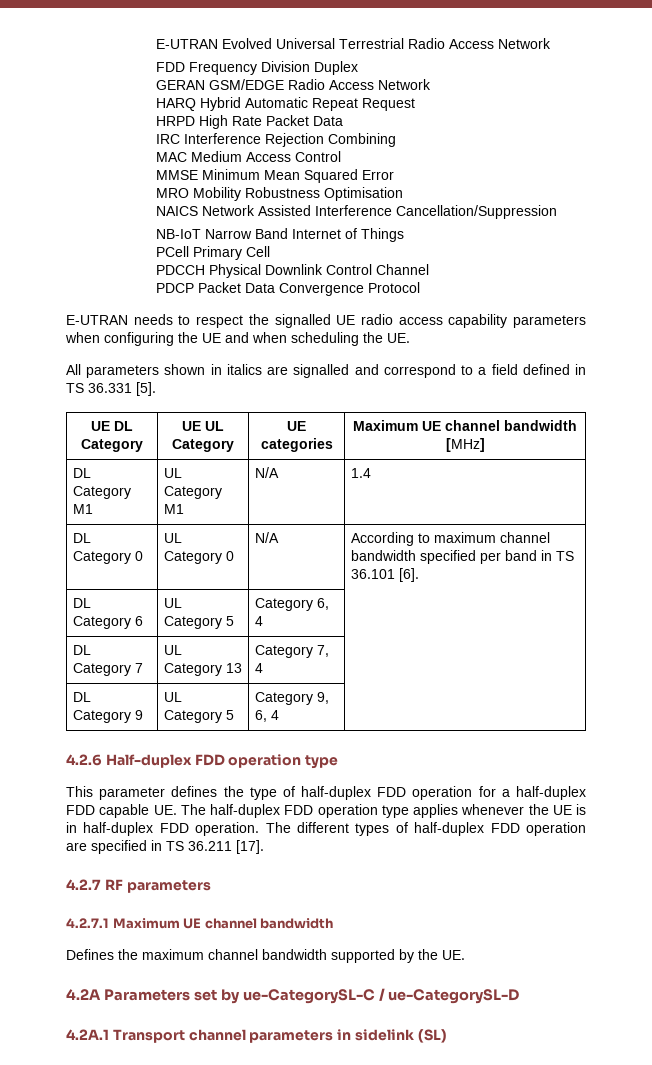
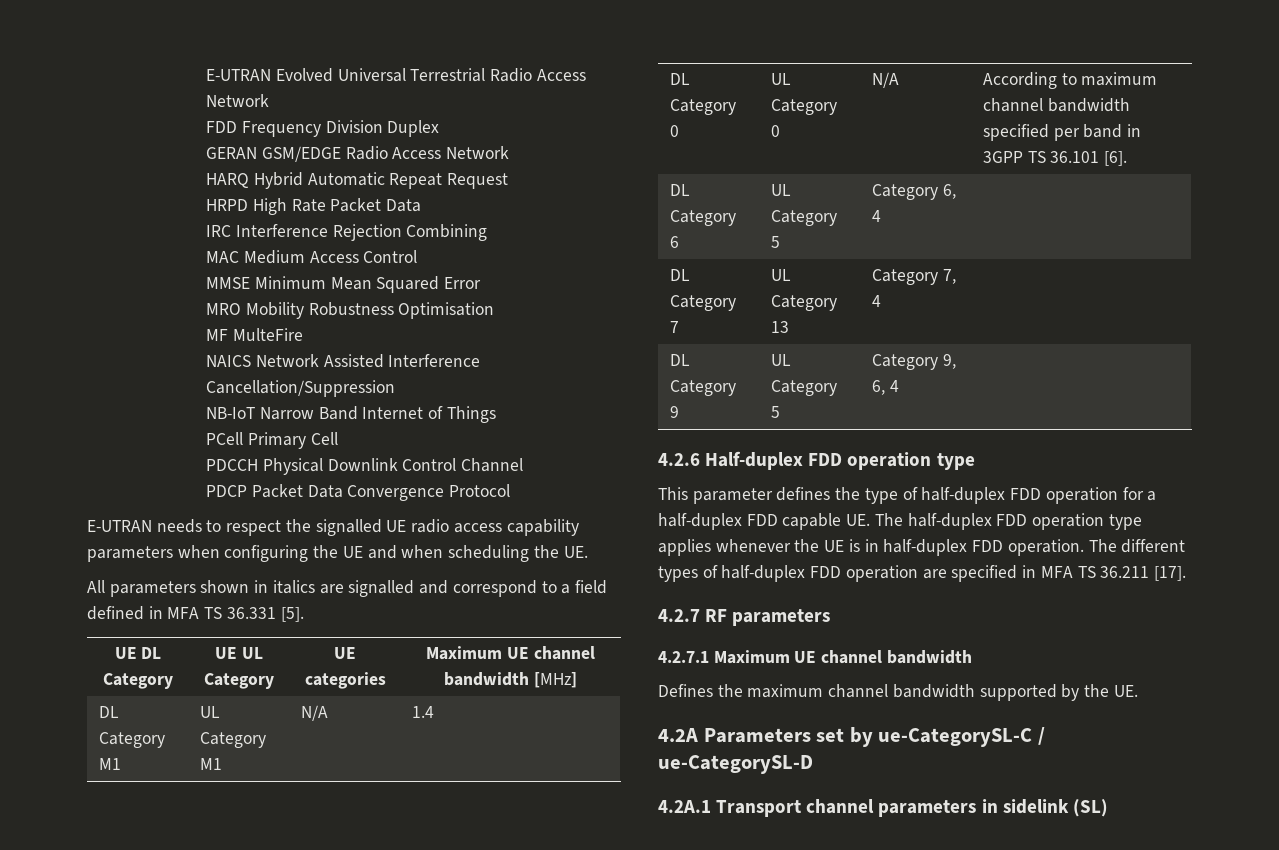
(404, 194) none -> [206,328,303,341] // MF MulteFire
(586, 369) none -> [167,607,200,619] MFA
(552, 555) none -> [982,151,1023,163] 3GPP
(162, 845) none -> [1040,566,1073,578] MFA

